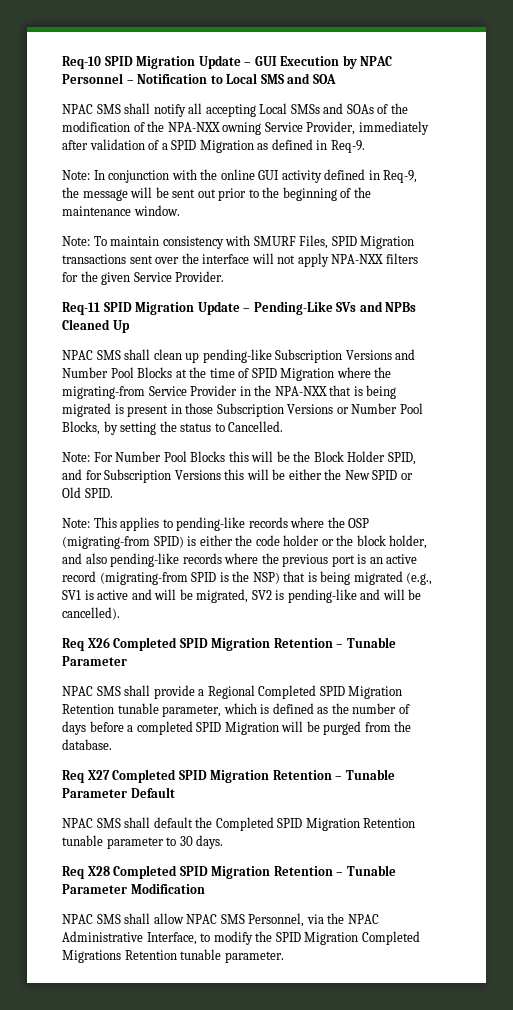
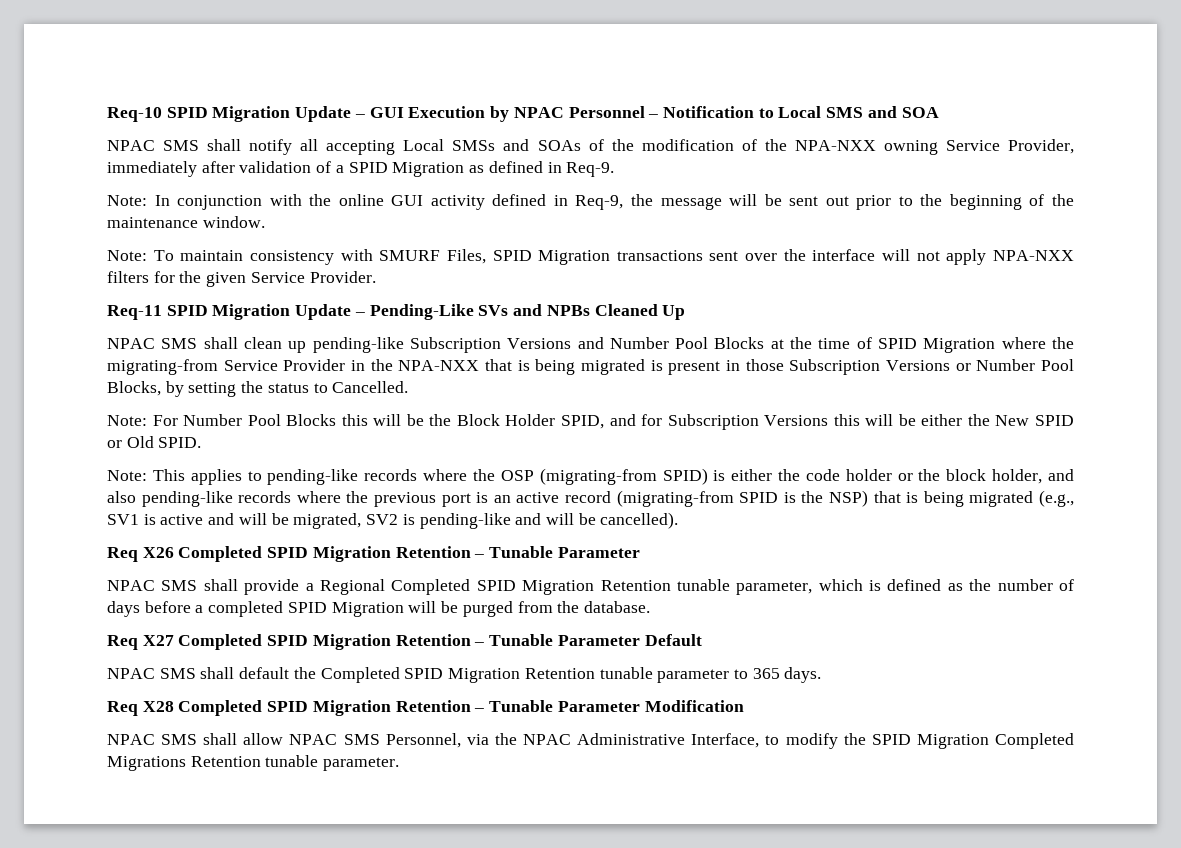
[179,836,193,846] 30 -> [752,668,780,679] 365

